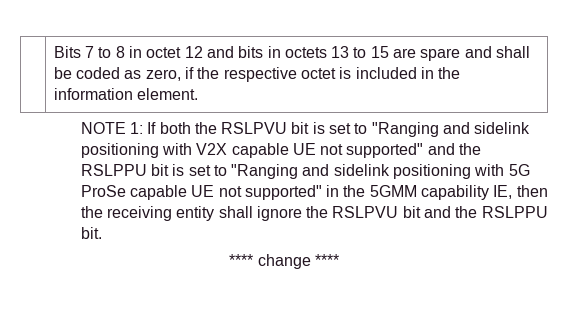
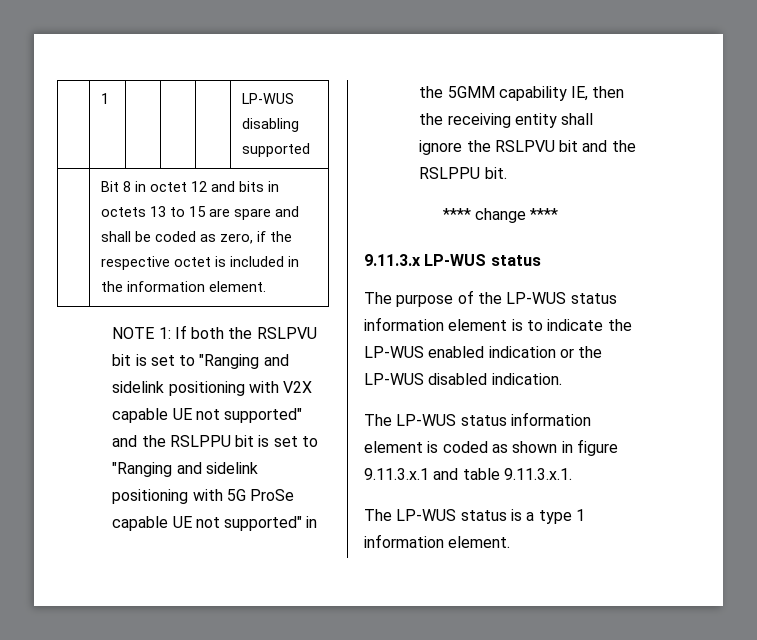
[53,46,112,58] | Bits 7 to -> [101,93,110,104] [242,93,295,104] [242,118,300,132] [242,143,311,157] [101,181,120,192] | 1 | | | | LP-WUS disabling supported // | Bit
(339, 260) none -> [364,254,541,266] [364,290,617,307] [364,317,632,331] [364,346,603,358] [364,373,562,385] [364,412,591,426] [364,439,618,456] [364,468,572,480] [364,509,585,524] [364,534,511,548] // 9.11.3.x LP-WUS status // The purpose of the LP-WUS status information element is to indicate the LP-WUS enabled indication or the LP-WUS disabled indication. // The LP-WUS status information element is coded as shown in figure 9.11.3.x.1 and table 9.11.3.x.1. // The LP-WUS status is a type 1 information element.

